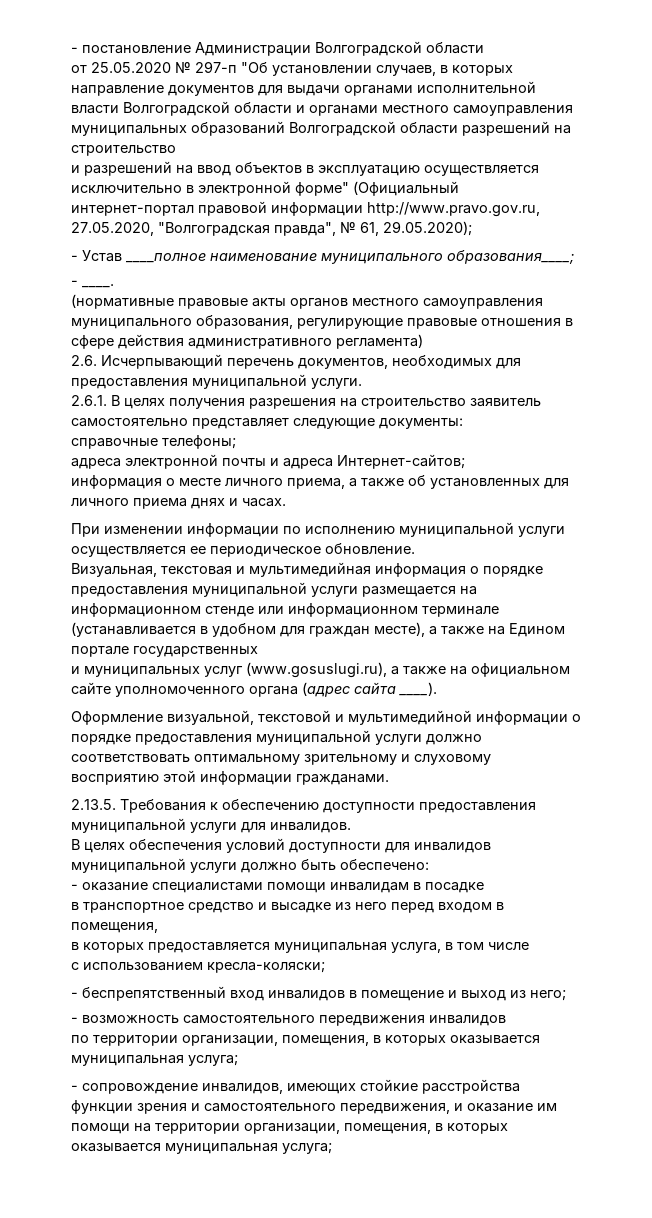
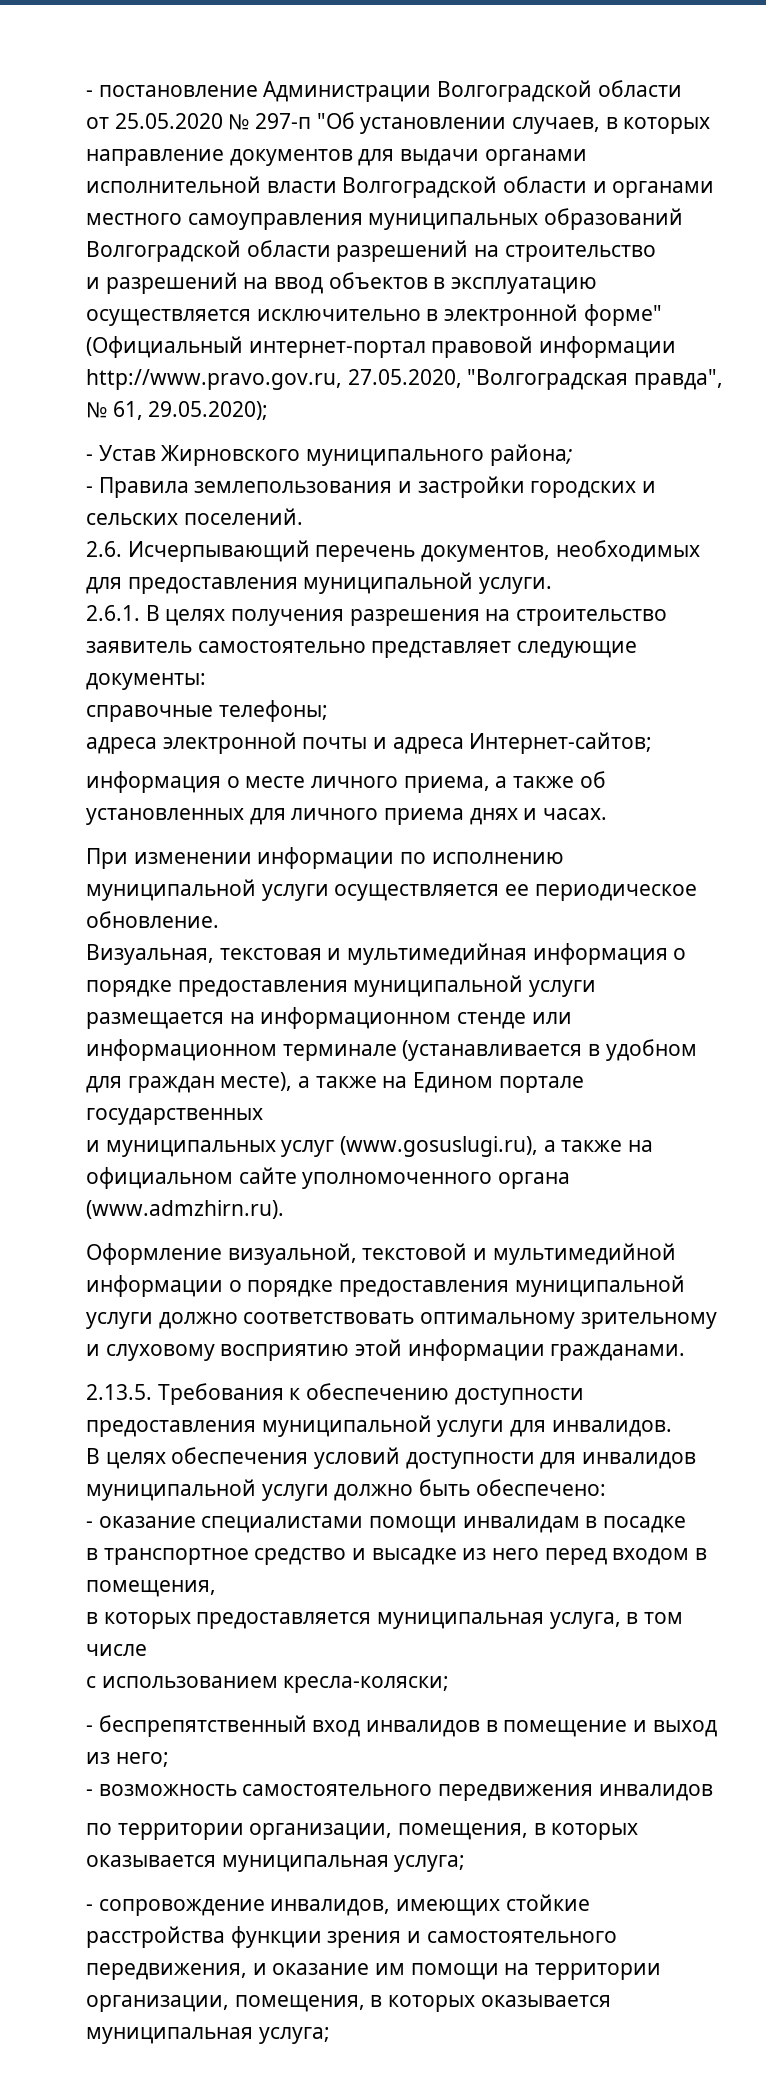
[126,250,574,264] [71,280,114,288] [71,294,543,309] [71,315,573,329] [71,334,423,349] ____полное наименование муниципального образования____; // - ____. // (нормативные правовые акты органов местного самоуправления муниципального образования, регулирующие правовые отношения в сфере действия административного регламента) -> [161,444,572,466] [86,476,657,498] [86,508,303,525] Жирновского муниципального района; // - Правила землепользования и застройки городских и сельских поселений.
[302,682,437,697] (адрес сайта ____). -> [86,1200,284,1219] (www.admzhirn.ru).

